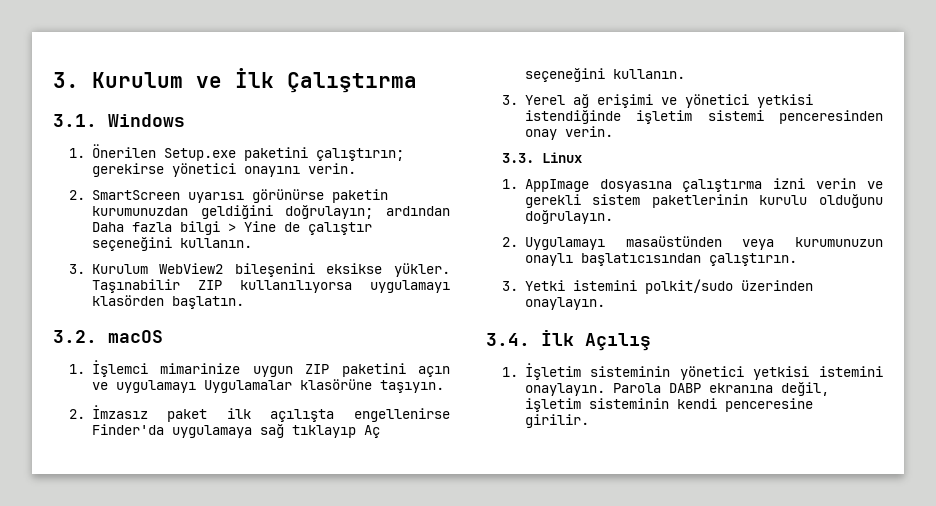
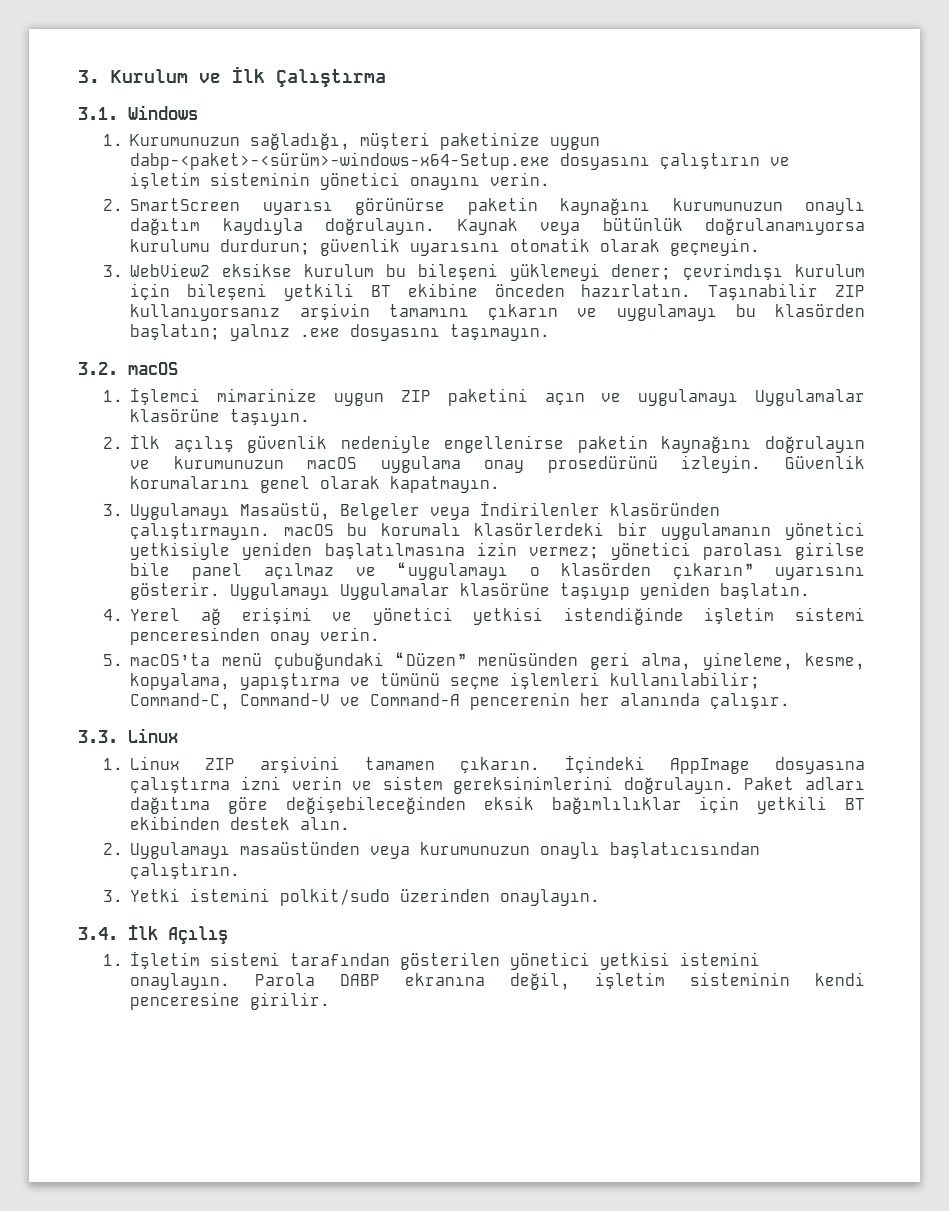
[91,144,404,161] [91,163,164,177] Önerilen Setup.exe paketini çalıştırın; gerekirse -> [130,132,601,150] [130,152,791,170] [130,172,311,190] Kurumunuzun sağladığı, müşteri paketinize uygun dabp-<paket>-<sürüm>-windows-x64-Setup.exe dosyasını çalıştırın ve işletim sisteminin
[91,205,450,219] [91,221,372,235] [91,237,252,251] [69,263,450,277] [91,279,450,293] [91,295,244,309] kurumunuzdan geldiğini doğrulayın; ardından Daha fazla bilgi > Yine de çalıştır seçeneğini kullanın. // 3. Kurulum WebView2 bileşenini eksikse yükler. Taşınabilir ZIP kullanılıyorsa uygulamayı klasörden başlatın. -> [560,198,865,215] [130,218,865,235] [130,238,761,256] [102,263,865,281] [130,283,865,301] [130,303,865,321] [130,324,551,341] kaynağını kurumunuzun onaylı dağıtım kaydıyla doğrulayın. Kaynak veya bütünlük doğrulanamıyorsa kurulumu durdurun; güvenlik uyarısını otomatik olarak geçmeyin. // 3. WebView2 eksikse kurulum bu bileşeni yüklemeyi dener; çevrimdışı kurulum için bileşeni yetkili BT ekibine önceden hazırlatın. Taşınabilir ZIP kullanıyorsanız arşivin tamamını çıkarın ve uygulamayı bu klasörden başlatın; yalnız .exe dosyasını taşımayın.
[91,405,450,422] [91,424,380,438] [524,68,685,82] [502,95,519,105] İmzasız paket ilk açılışta engellenirse Finder'da uygulamaya sağ tıklayıp Aç seçeneğini kullanın. // 3. -> [130,434,865,453] [130,455,866,473] [130,476,501,493] [102,501,721,520] [130,522,866,540] [130,542,865,560] [130,562,865,580] [130,582,811,600] [102,609,123,621] İlk açılış güvenlik nedeniyle engellenirse paketin kaynağını doğrulayın ve kurumunuzun macOS uygulama onay prosedürünü izleyin. Güvenlik korumalarını genel olarak kapatmayın. // 3. Uygulamayı Masaüstü, Belgeler veya İndirilenler klasöründen çalıştırmayın. macOS bu korumalı klasörlerdeki bir uygulamanın yönetici yetkisiyle yeniden başlatılmasına izin vermez; yönetici parolası girilse bile panel açılmaz ve “uygulamayı o klasörden çıkarın” uyarısını gösterir. Uygulamayı Uygulamalar klasörüne taşıyıp yeniden başlatın. // 4.
[502,152,583,163] [502,179,519,189] 3.3. Linux // 1. -> [102,652,865,670] [130,672,761,690] [130,692,791,710] [78,728,178,743] [102,755,646,774] 5. macOS’ta menü çubuğundaki “Düzen” menüsünden geri alma, yineleme, kesme, kopyalama, yapıştırma ve tümünü seçme işlemleri kullanılabilir; Command-C, Command-V ve Command-A pencerenin her alanında çalışır. // 3.3. Linux // 1. Linux ZIP arşivini tamamen çıkarın. İçindeki
[524,194,883,208] [524,210,613,224] gerekli sistem paketlerinin kurulu olduğunu doğrulayın. -> [382,776,865,794] [130,796,865,814] [130,816,351,830] sistem gereksinimlerini doğrulayın. Paket adları dağıtıma göre değişebileceğinden eksik bağımlılıklar için yetkili BT ekibinden destek alın.
[590,366,671,377] sisteminin -> [210,952,501,970] sistemi tarafından gösterilen

